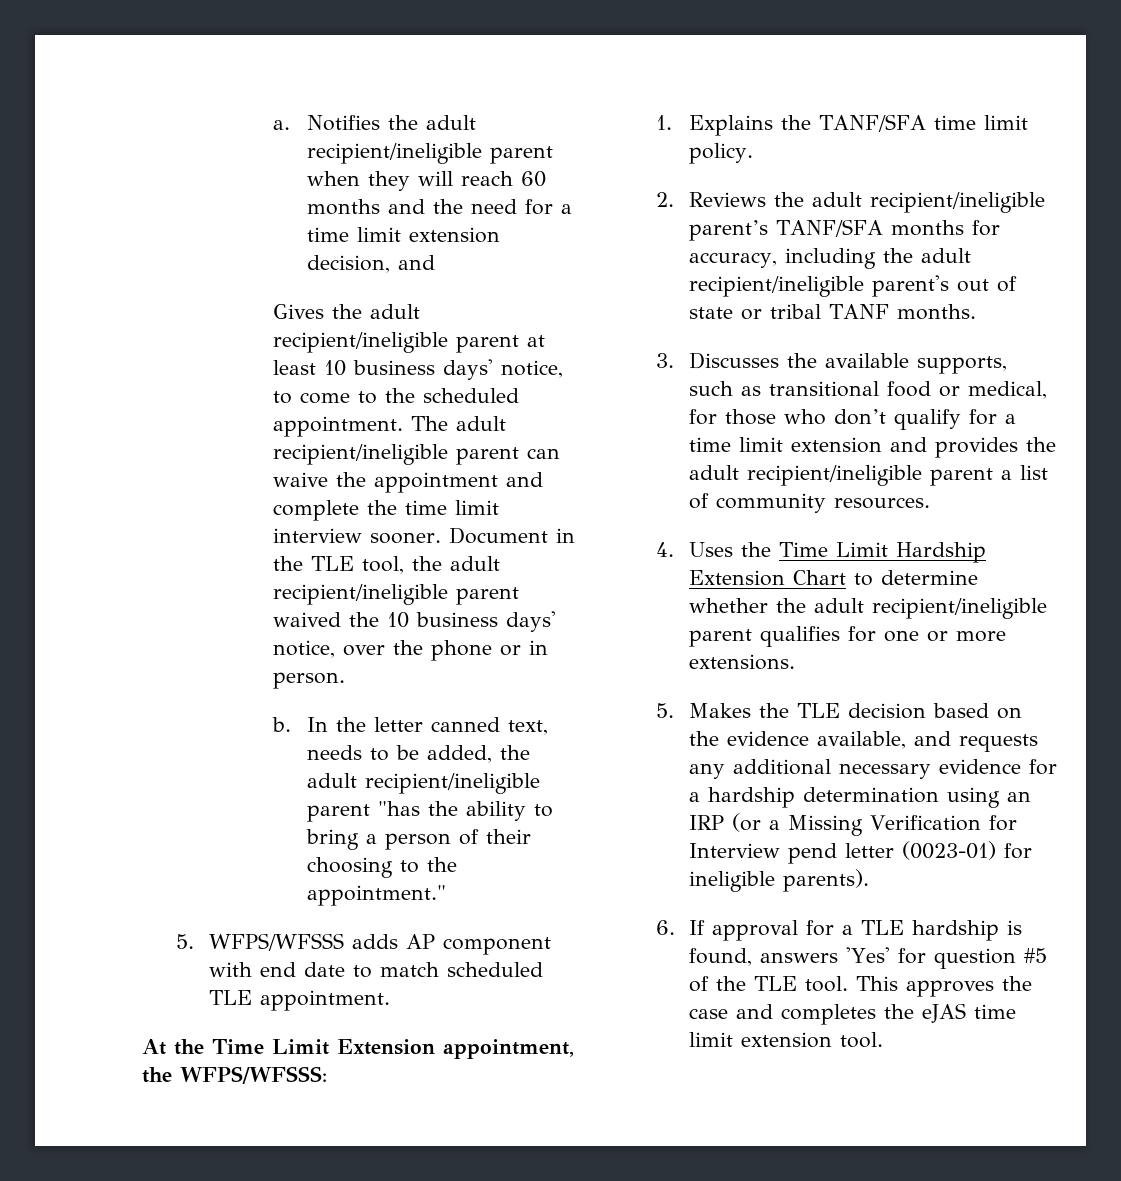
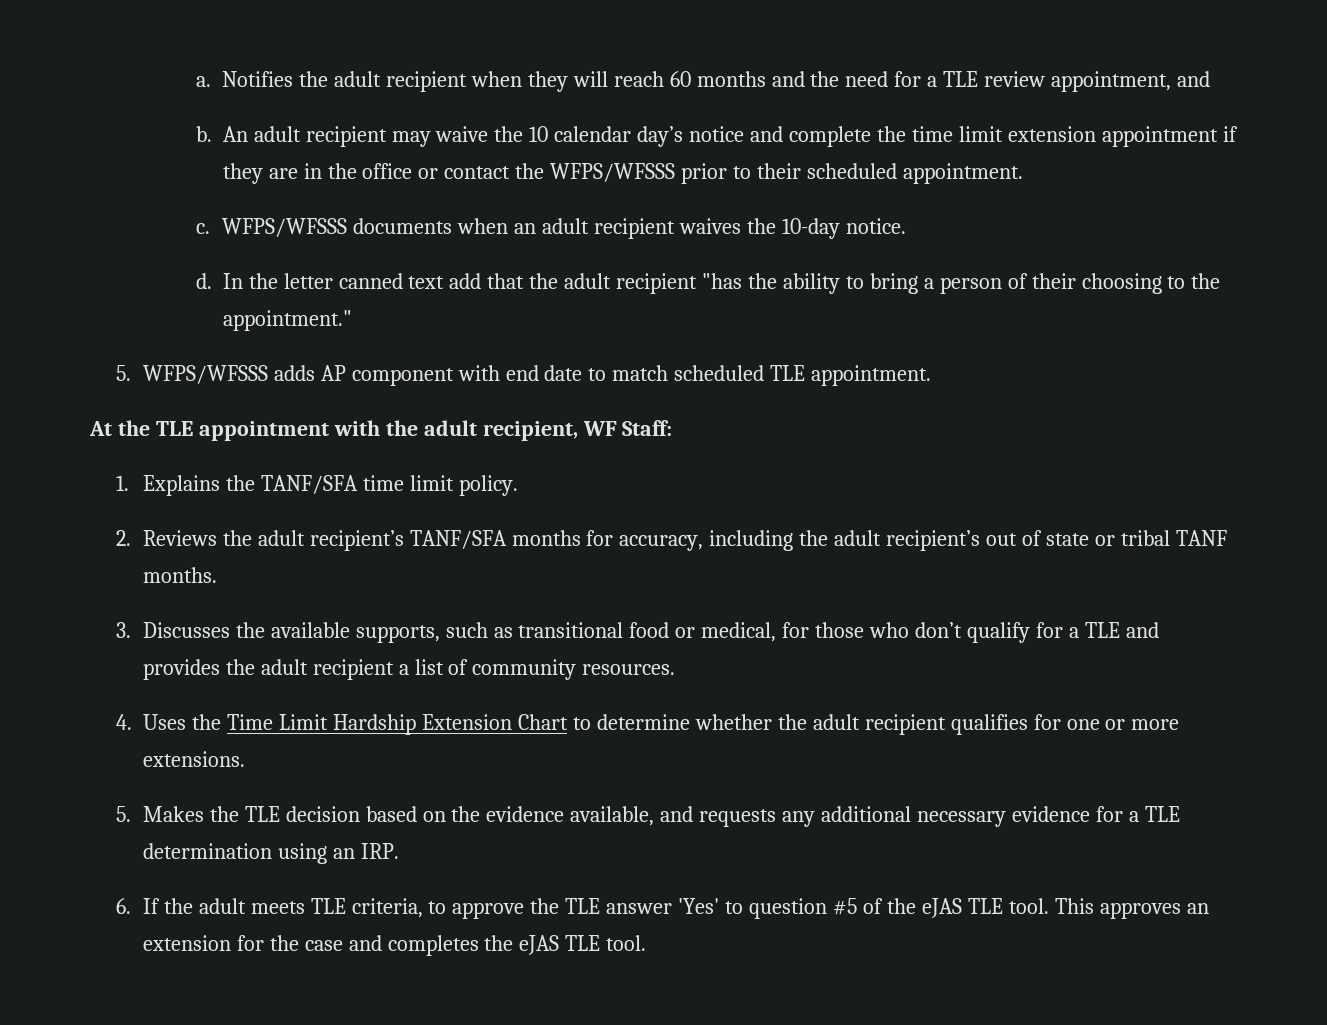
[306,143,553,164] recipient/ineligible parent -> [385,71,467,92] recipient
[306,227,500,243] [306,255,435,273] [273,304,421,319] [273,332,546,353] [273,359,564,380] [273,388,520,404] [273,416,507,437] [273,444,561,465] [273,472,499,493] time limit extension decision, and // Gives the adult recipient/ineligible parent at least 10 business days' notice, to come to the scheduled appointment. The adult recipient/ineligible parent can waive the appointment -> [943,71,1211,92] [195,126,745,147] TLE review appointment, and // b. An adult recipient may waive the 10 calendar day’s notice
[273,527,576,544] [273,556,501,574] [273,584,520,605] [273,611,557,632] [273,640,549,661] [273,672,346,689] [272,717,548,735] [306,745,530,763] [306,773,540,794] [306,804,370,822] interview sooner. Document in the TLE tool, the adult recipient/ineligible parent waived the 10 business days' notice, over the phone or in person. // b. In the letter canned text, needs to be added, the adult recipient/ineligible parent -> [1007,126,1238,147] [222,163,1023,184] [195,218,906,239] [195,273,698,294] extension appointment if they are in the office or contact the WFPS/WFSSS prior to their scheduled appointment. // c. WFPS/WFSSS documents when an adult recipient waives the 10-day notice. // d. In the letter canned text add that the adult recipient
[212,1039,574,1059] [142,1066,327,1084] Time Limit Extension appointment, the WFPS/WFSSS: -> [155,420,673,441] TLE appointment with the adult recipient, WF Staff:
[870,192,1046,213] [689,220,769,241] recipient/ineligible parent’s -> [309,530,404,551] recipient’s
[689,275,950,297] recipient/ineligible parent's -> [886,530,981,551] recipient’s
[689,437,883,453] time limit extension -> [1084,622,1120,638] TLE
[747,465,994,486] recipient/ineligible parent -> [312,659,394,680] recipient
[872,598,1048,619] [689,629,753,647] recipient/ineligible parent -> [864,714,946,735] recipient
[708,787,796,808] hardship -> [1144,806,1180,822] TLE
[689,813,1018,836] [689,841,1033,864] [689,869,870,892] [655,920,1023,941] [689,947,927,966] IRP (or a Missing Verification for Interview pend letter (0023-01) for ineligible parents). // 6. If approval for a TLE hardship is found, answers 'Yes' for -> [360,843,399,859] [116,898,744,919] IRP. // 6. If the adult meets TLE criteria, to approve the TLE answer 'Yes' to
(747, 983) none -> [921,898,962,918] eJAS
(995, 988) none -> [1186,903,1209,914] [142,935,264,951] an extension for
[974,1004,1017,1019] [689,1032,833,1048] time limit extension -> [565,935,601,951] TLE

